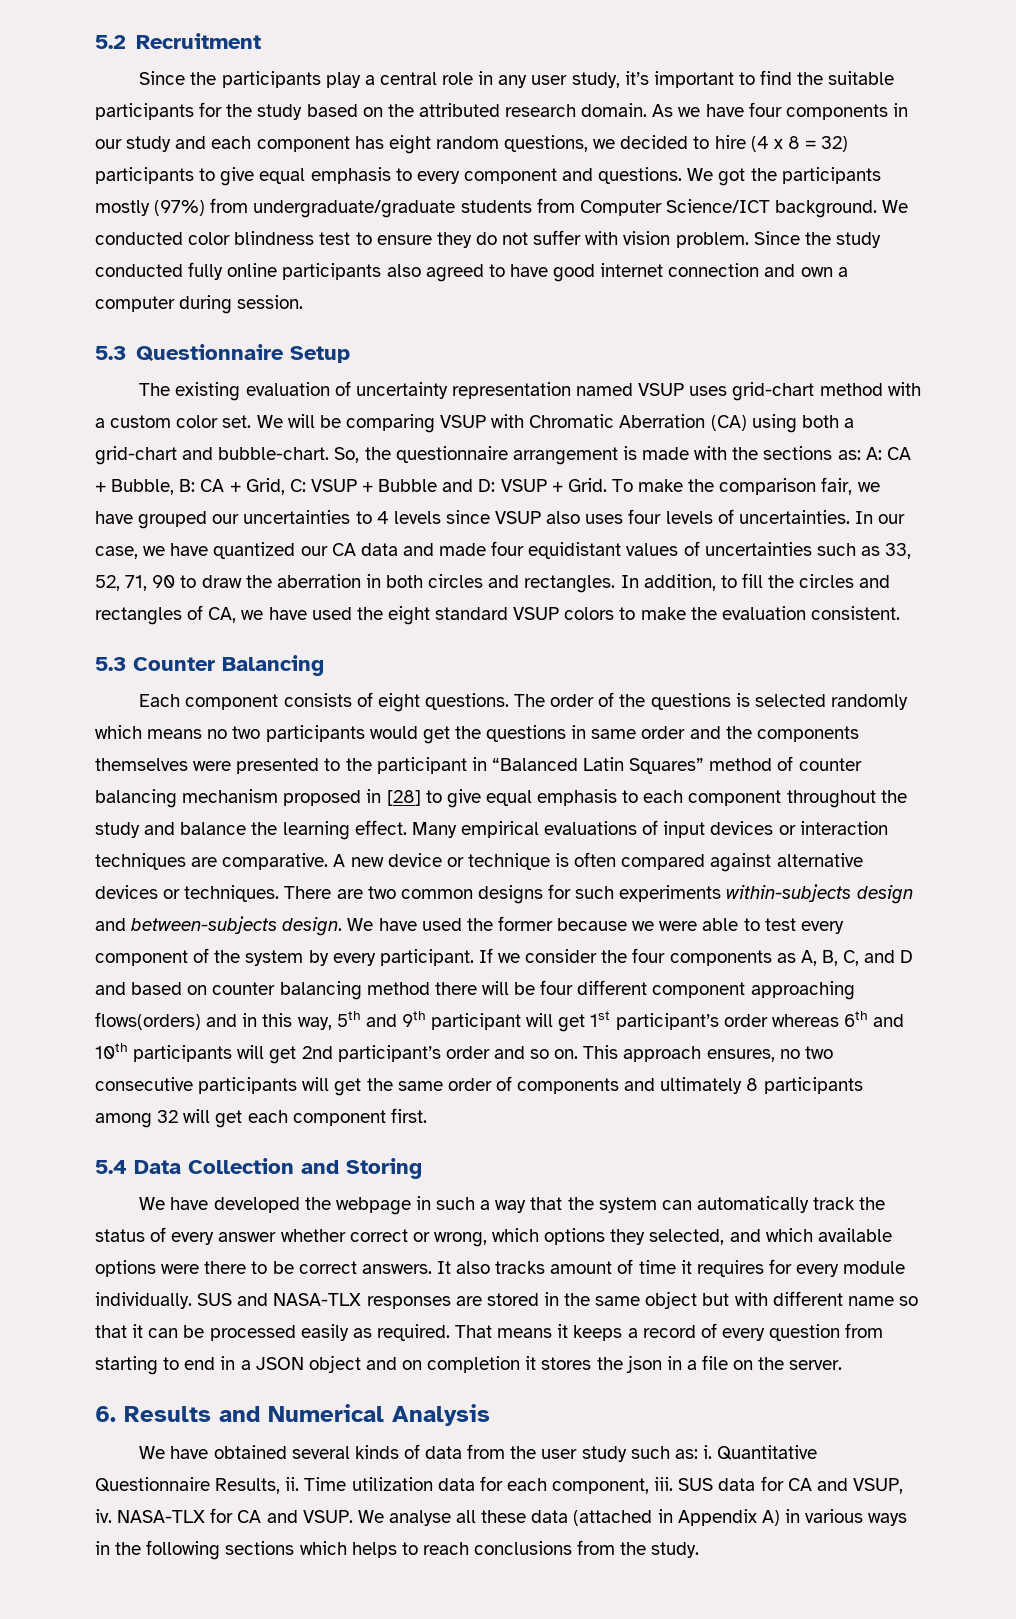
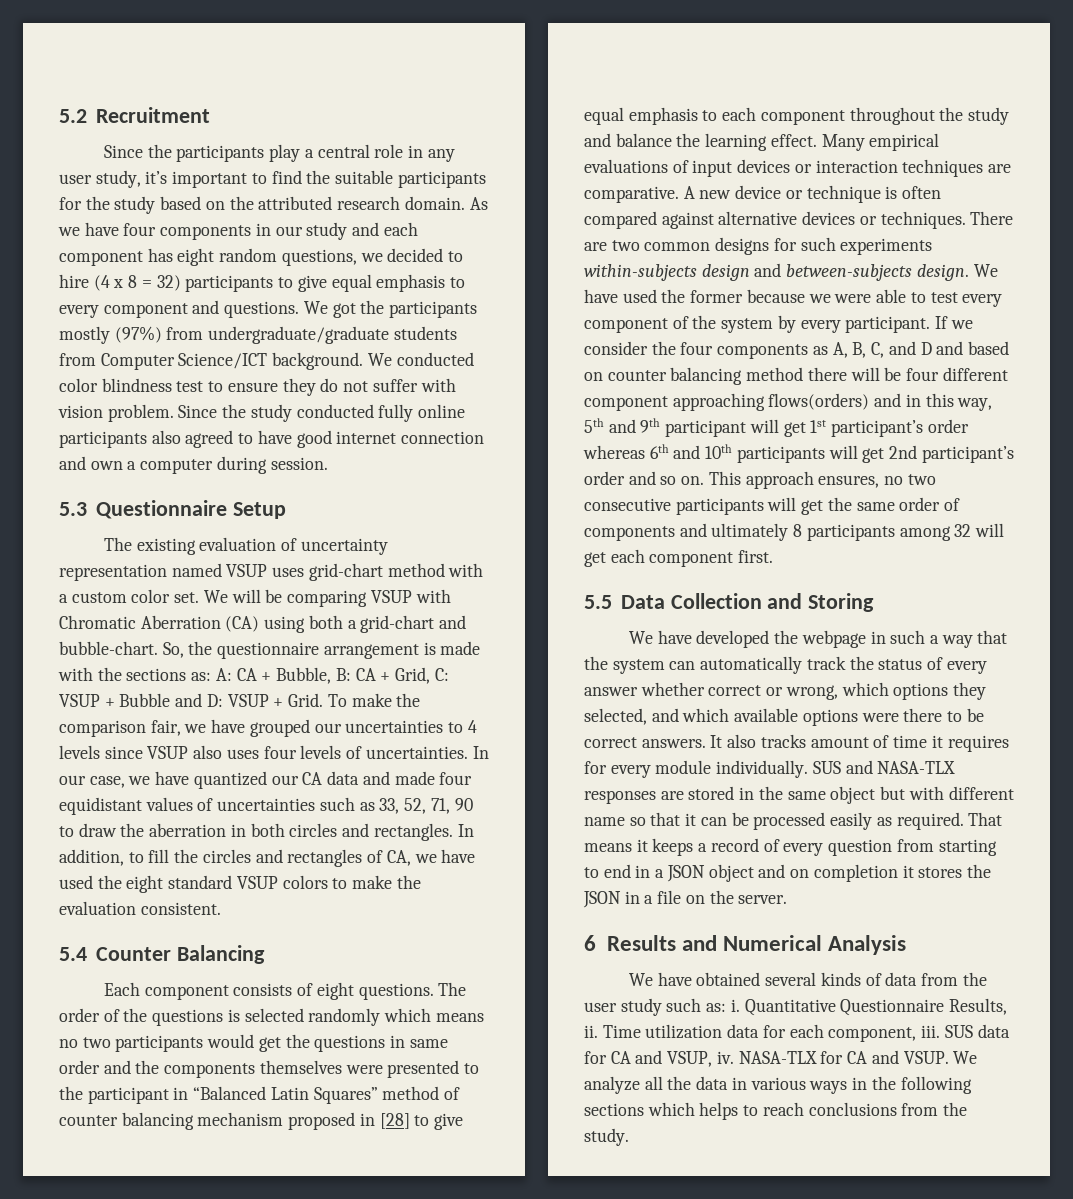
[95,657,126,671] 5.3 -> [59,947,87,961] 5.4
[95,1160,127,1174] 5.4 -> [584,595,612,609] 5.5
[625,1355,662,1373] json -> [583,891,621,908] JSON
[95,1406,116,1422] 6. -> [584,935,596,951] 6
[388,1509,780,1526] analyse all these data (attached in Appendix A) -> [584,1076,729,1094] analyze all the data

